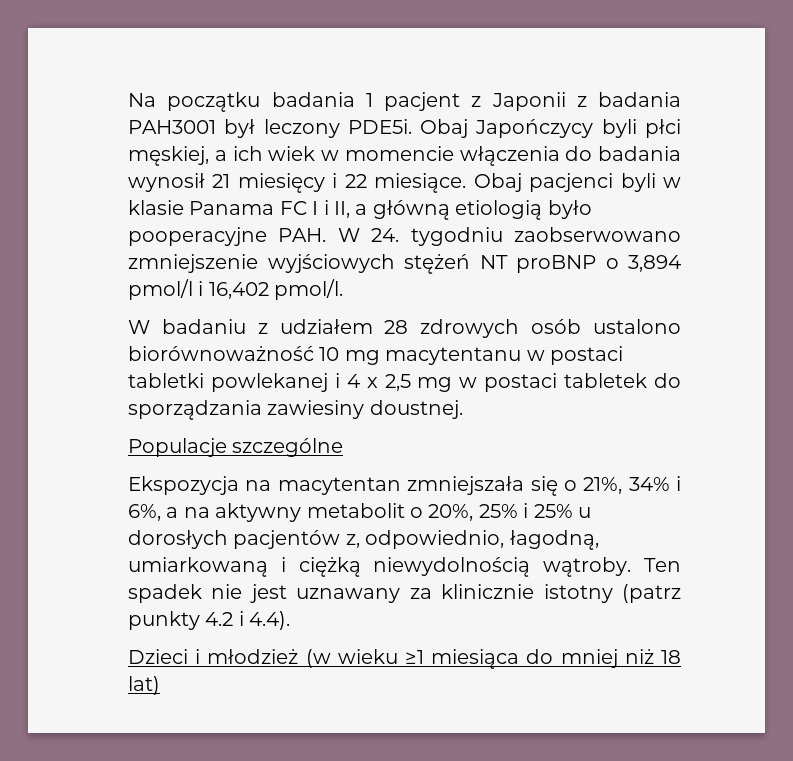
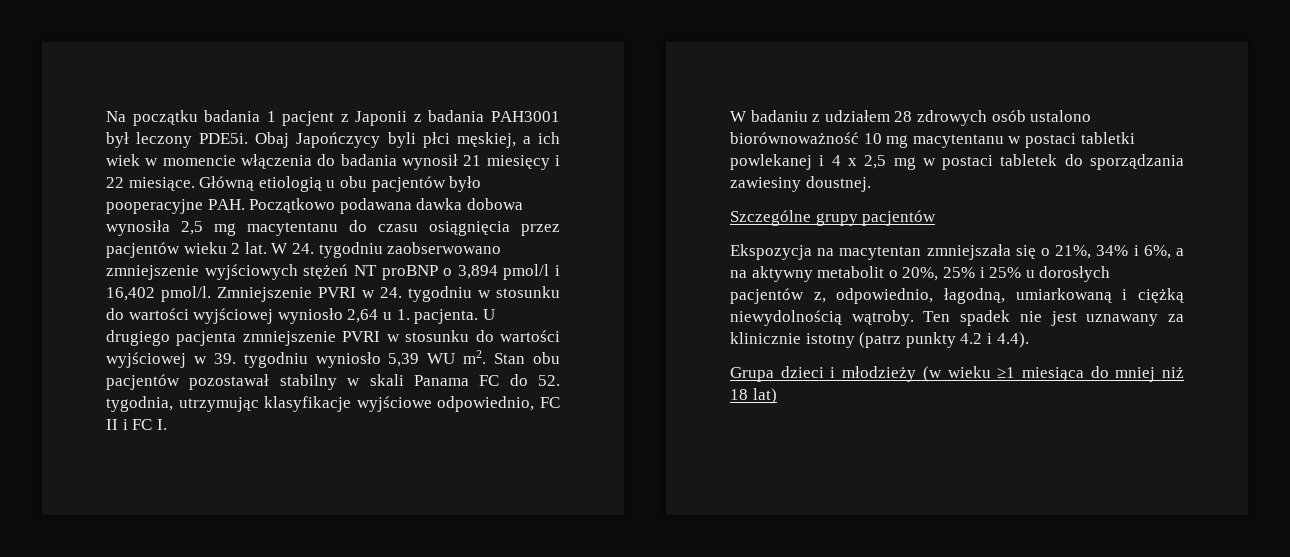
[473,173,682,192] [128,200,592,220] [128,227,327,246] Obaj pacjenci byli w klasie Panama FC I i II, a główną etiologią było pooperacyjne PAH. -> [199,176,482,192] [106,198,523,214] [106,220,560,236] [106,242,267,258] Główną etiologią u obu pacjentów było pooperacyjne PAH. Początkowo podawana dawka dobowa wynosiła 2,5 mg macytentanu do czasu osiągnięcia przez pacjentów wieku 2 lat.
(344, 289) none -> [217,286,560,302] [106,308,495,324] [106,330,560,346] [106,350,561,368] [106,374,560,390] [106,396,560,412] [106,419,167,430] Zmniejszenie PVRI w 24. tygodniu w stosunku do wartości wyjściowej wyniosło 2,64 u 1. pacjenta. U drugiego pacjenta zmniejszenie PVRI w stosunku do wartości wyjściowej w 39. tygodniu wyniosło 5,39 WU m2. Stan obu pacjentów pozostawał stabilny w skali Panama FC do 52. tygodnia, utrzymując klasyfikacje wyjściowe odpowiednio, FC II i FC I.
[128,438,344,457] Populacje szczególne -> [730,210,937,226] Szczególne grupy pacjentów
[128,649,299,664] Dzieci i młodzież -> [730,366,917,382] Grupa dzieci i młodzieży

